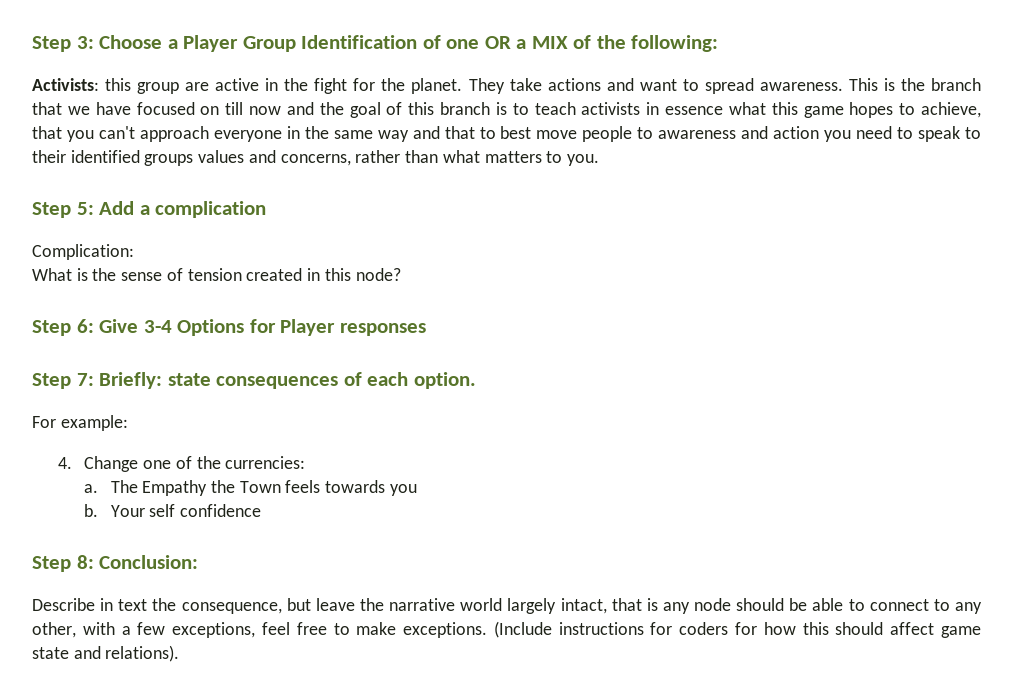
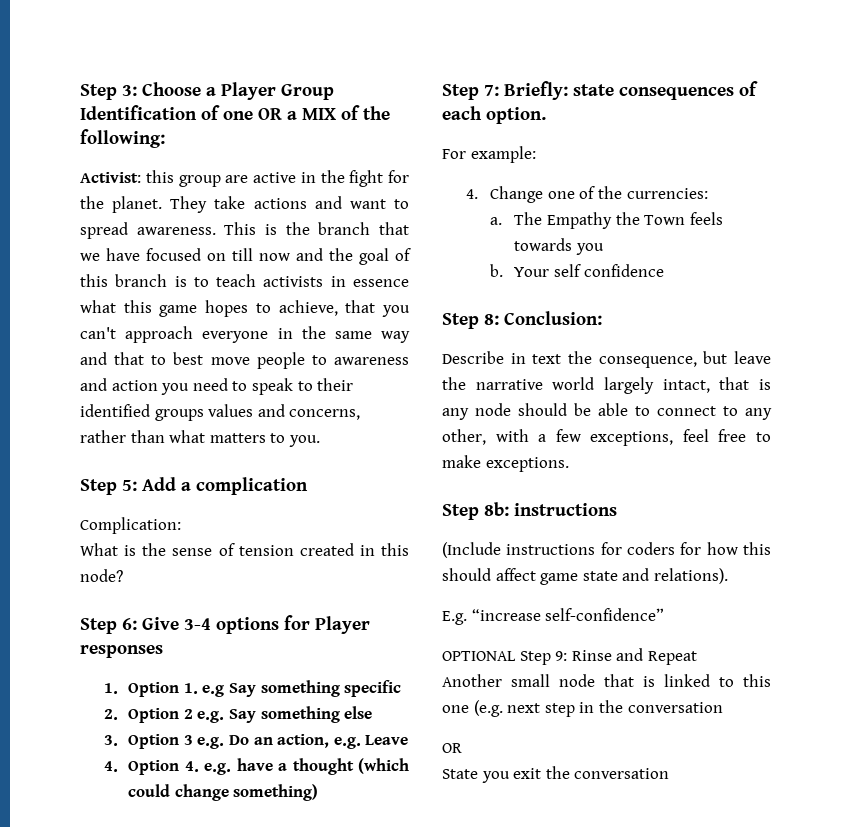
[32,78,99,91] Activists: -> [80,172,141,183] Activist:
[177,319,245,336] Options -> [216,617,279,634] options
(426, 329) none -> [104,680,402,697] [104,706,373,723] [104,734,409,749] [104,758,409,775] [128,784,319,801] // 1. Option 1. e.g Say something specific // 2. Option 2 e.g. Say something else // 3. Option 3 e.g. Do an action, e.g. Leave // 4. Option 4. e.g. have a thought (which could change something)
(488, 630) none -> [442,502,617,520] // Step 8b: instructions //
(180, 653) none -> [442,608,665,625] [442,648,697,665] [442,674,771,687] [442,700,723,717] [442,743,462,753] [442,766,670,783] // E.g. “increase self-confidence” // OPTIONAL Step 9: Rinse and Repeat // Another small node that is linked to this one (e.g. next step in the conversation // OR // State you exit the conversation

